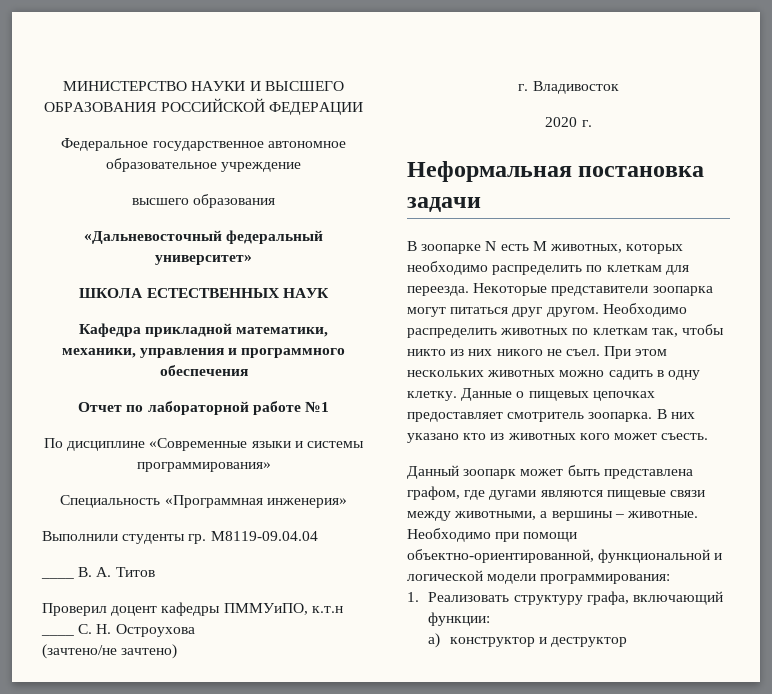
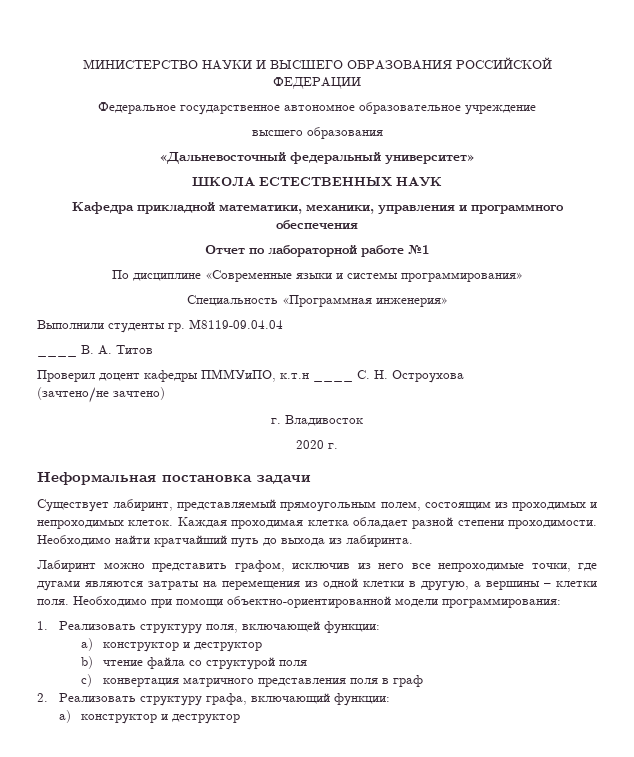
[407,241,684,254] [407,261,689,275] [407,283,713,296] [407,303,687,317] [407,324,724,338] [407,346,668,359] [407,370,700,380] [407,388,655,401] [407,409,695,422] [407,433,709,443] [407,465,693,479] [407,486,705,500] [407,511,537,521] В зоопарке N есть M животных, которых необходимо распределить по клеткам для переезда. Некоторые представители зоопарка могут питаться друг другом. Необходимо распределить животных по клеткам так, чтобы никто из них никого не съел. При этом нескольких животных можно садить в одну клетку. Данные о пищевых цепочках предоставляет смотритель зоопарка. В них указано кто из животных кого может съесть. // Данный зоопарк может быть представлена графом, где дугами являются пищевые связи между животными, -> [37,499,597,512] [37,517,597,529] [37,535,413,548] [37,560,597,572] [37,578,469,591] Существует лабиринт, представляемый прямоугольным полем, состоящим из проходимых и непроходимых клеток. Каждая проходимая клетка обладает разной степени проходимости. Необходимо найти кратчайший путь до выхода из лабиринта. // Лабиринт можно представить графом, исключив из него все непроходимые точки, где дугами являются затраты на перемещения из одной клетки в другую,
[626,511,698,518] животные. -> [556,581,597,587] [37,599,69,605] клетки поля.
[407,549,723,563] [407,570,671,584] [407,592,419,602] объектно-ориентированной, функциональной и логической модели программирования: // 1. -> [227,596,561,608] [37,621,381,634] [81,638,263,652] [81,656,308,670] [81,674,424,687] [37,693,48,702] объектно-ориентированной модели программирования: // 1. Реализовать структуру поля, включающей функции: // a) конструктор и деструктор // b) чтение файла со структурой поля // c) конвертация матричного представления поля в граф // 2.

